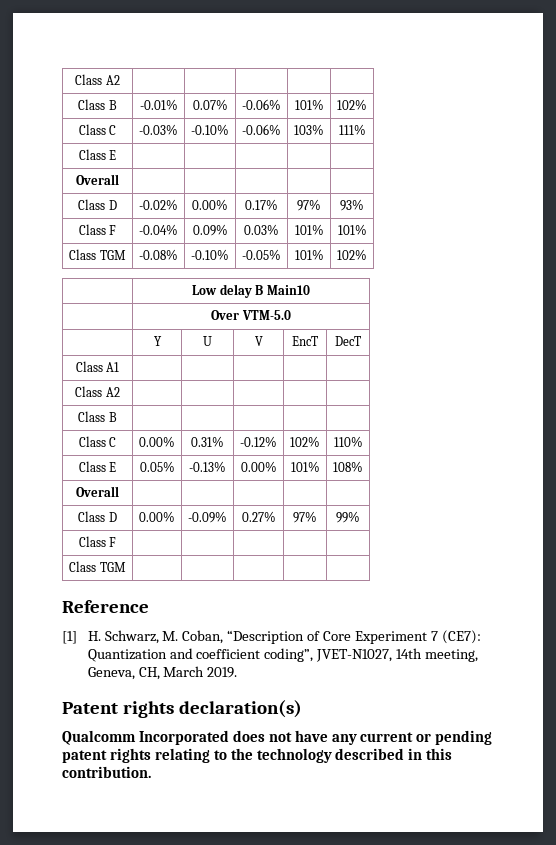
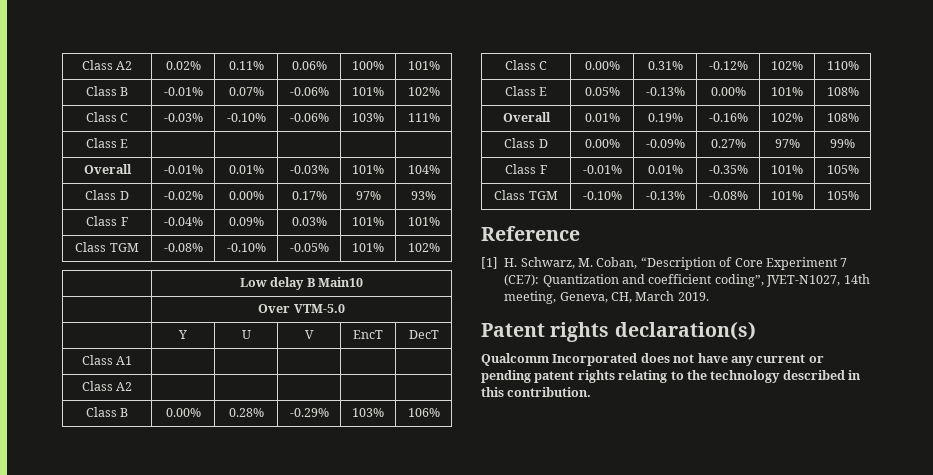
[75,74,120,85] Class A2 | | | | | -> [81,60,133,70] [165,61,201,70] [228,61,264,70] [291,61,327,70] [352,61,384,70] [407,61,440,70] Class A2 | 0.02% | 0.11% | 0.06% | 100% | 101%
(119, 179) | | | | -> [163,165,203,174] [228,165,264,174] [289,165,329,174] [352,165,384,174] [407,165,440,174] -0.01% | 0.01% | -0.03% | 101% | 104%
(117, 417) | | | | -> [165,408,201,417] [228,408,264,417] [289,408,329,417] [352,408,384,417] [407,408,440,417] 0.00% | 0.28% | -0.29% | 103% | 106%
(119, 491) | | | | -> [584,113,620,122] [647,113,683,122] [708,113,748,122] [771,113,803,122] [826,113,859,122] 0.01% | 0.19% | -0.16% | 102% | 108%
[69,561,126,572] | | | | // Class TGM | | | | | -> [582,165,622,174] [647,165,683,174] [708,165,748,174] [771,165,803,174] [826,165,859,174] [494,190,558,200] [582,191,622,200] [645,191,685,200] [708,191,748,200] [771,191,803,200] [826,191,859,200] -0.01% | 0.01% | -0.35% | 101% | 105% // Class TGM | -0.10% | -0.13% | -0.08% | 101% | 105%

